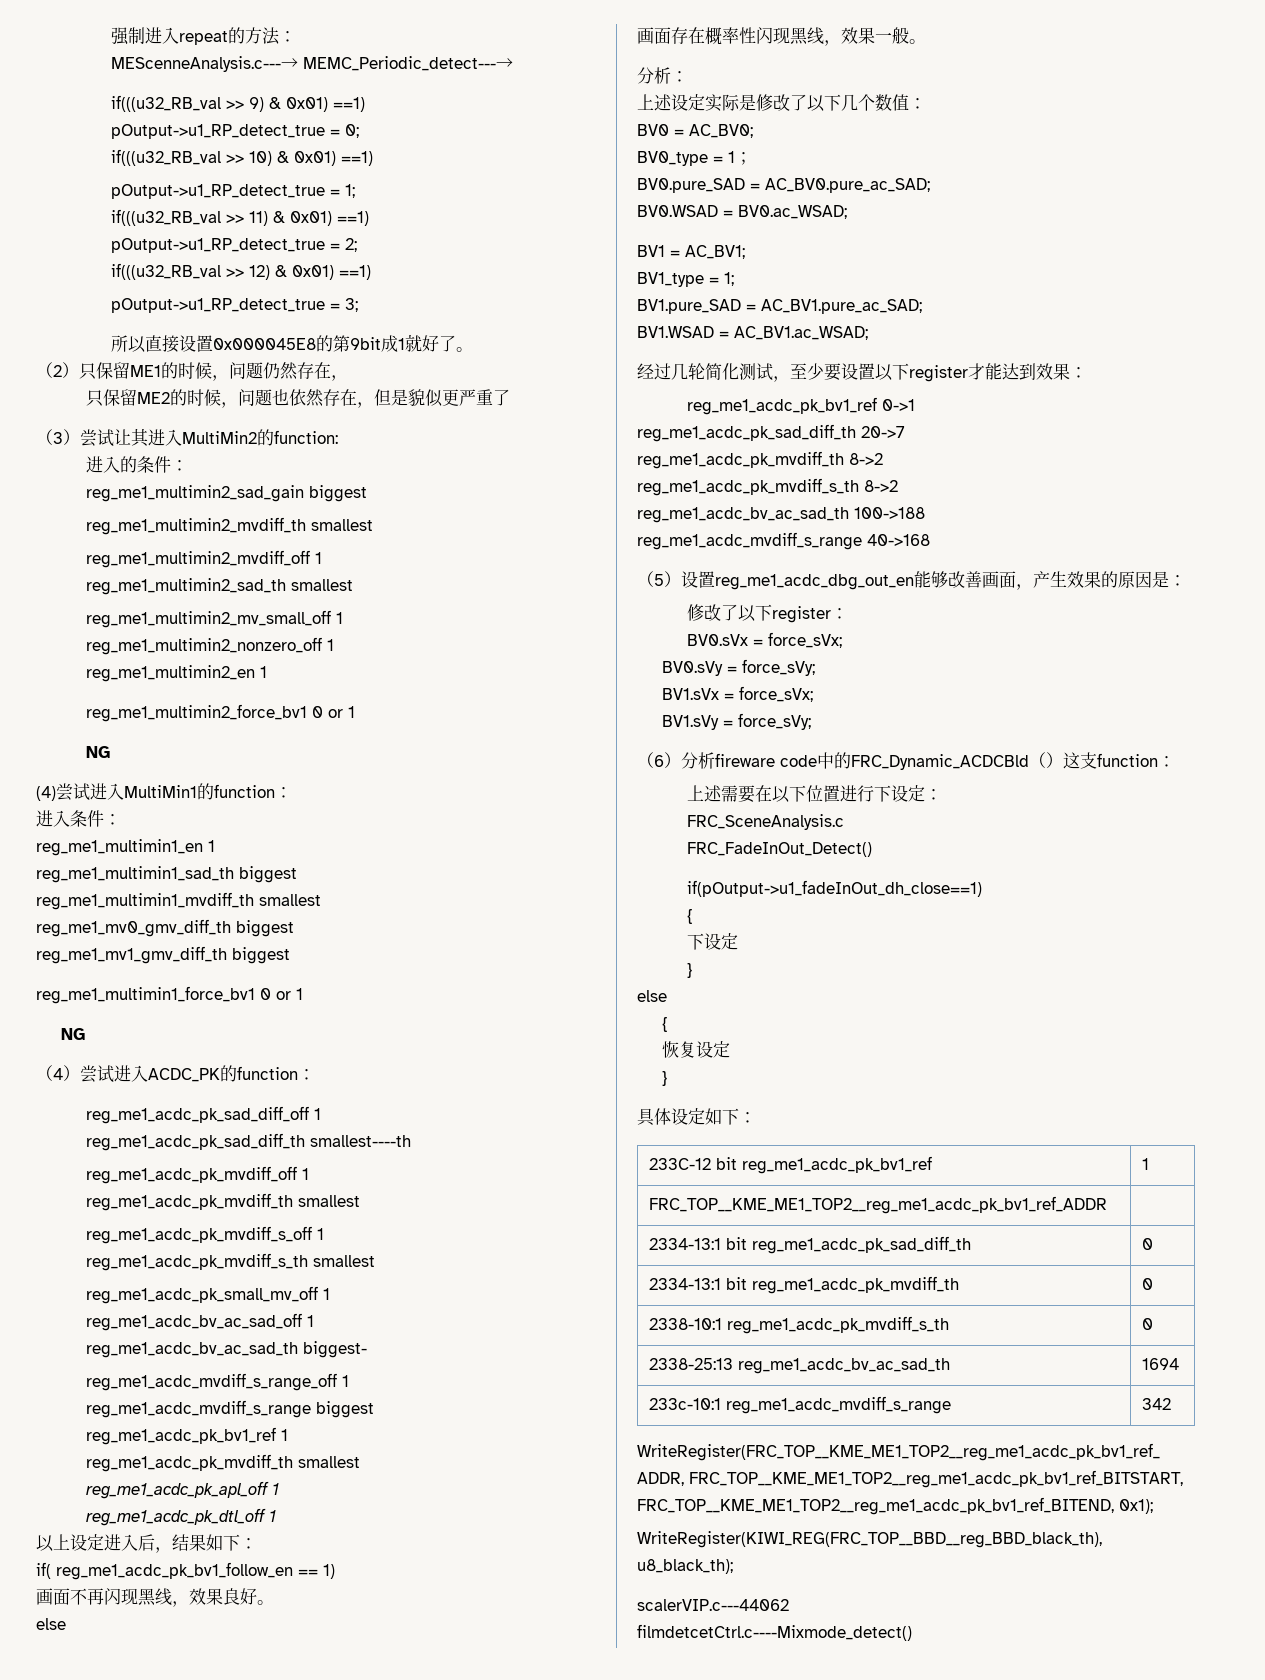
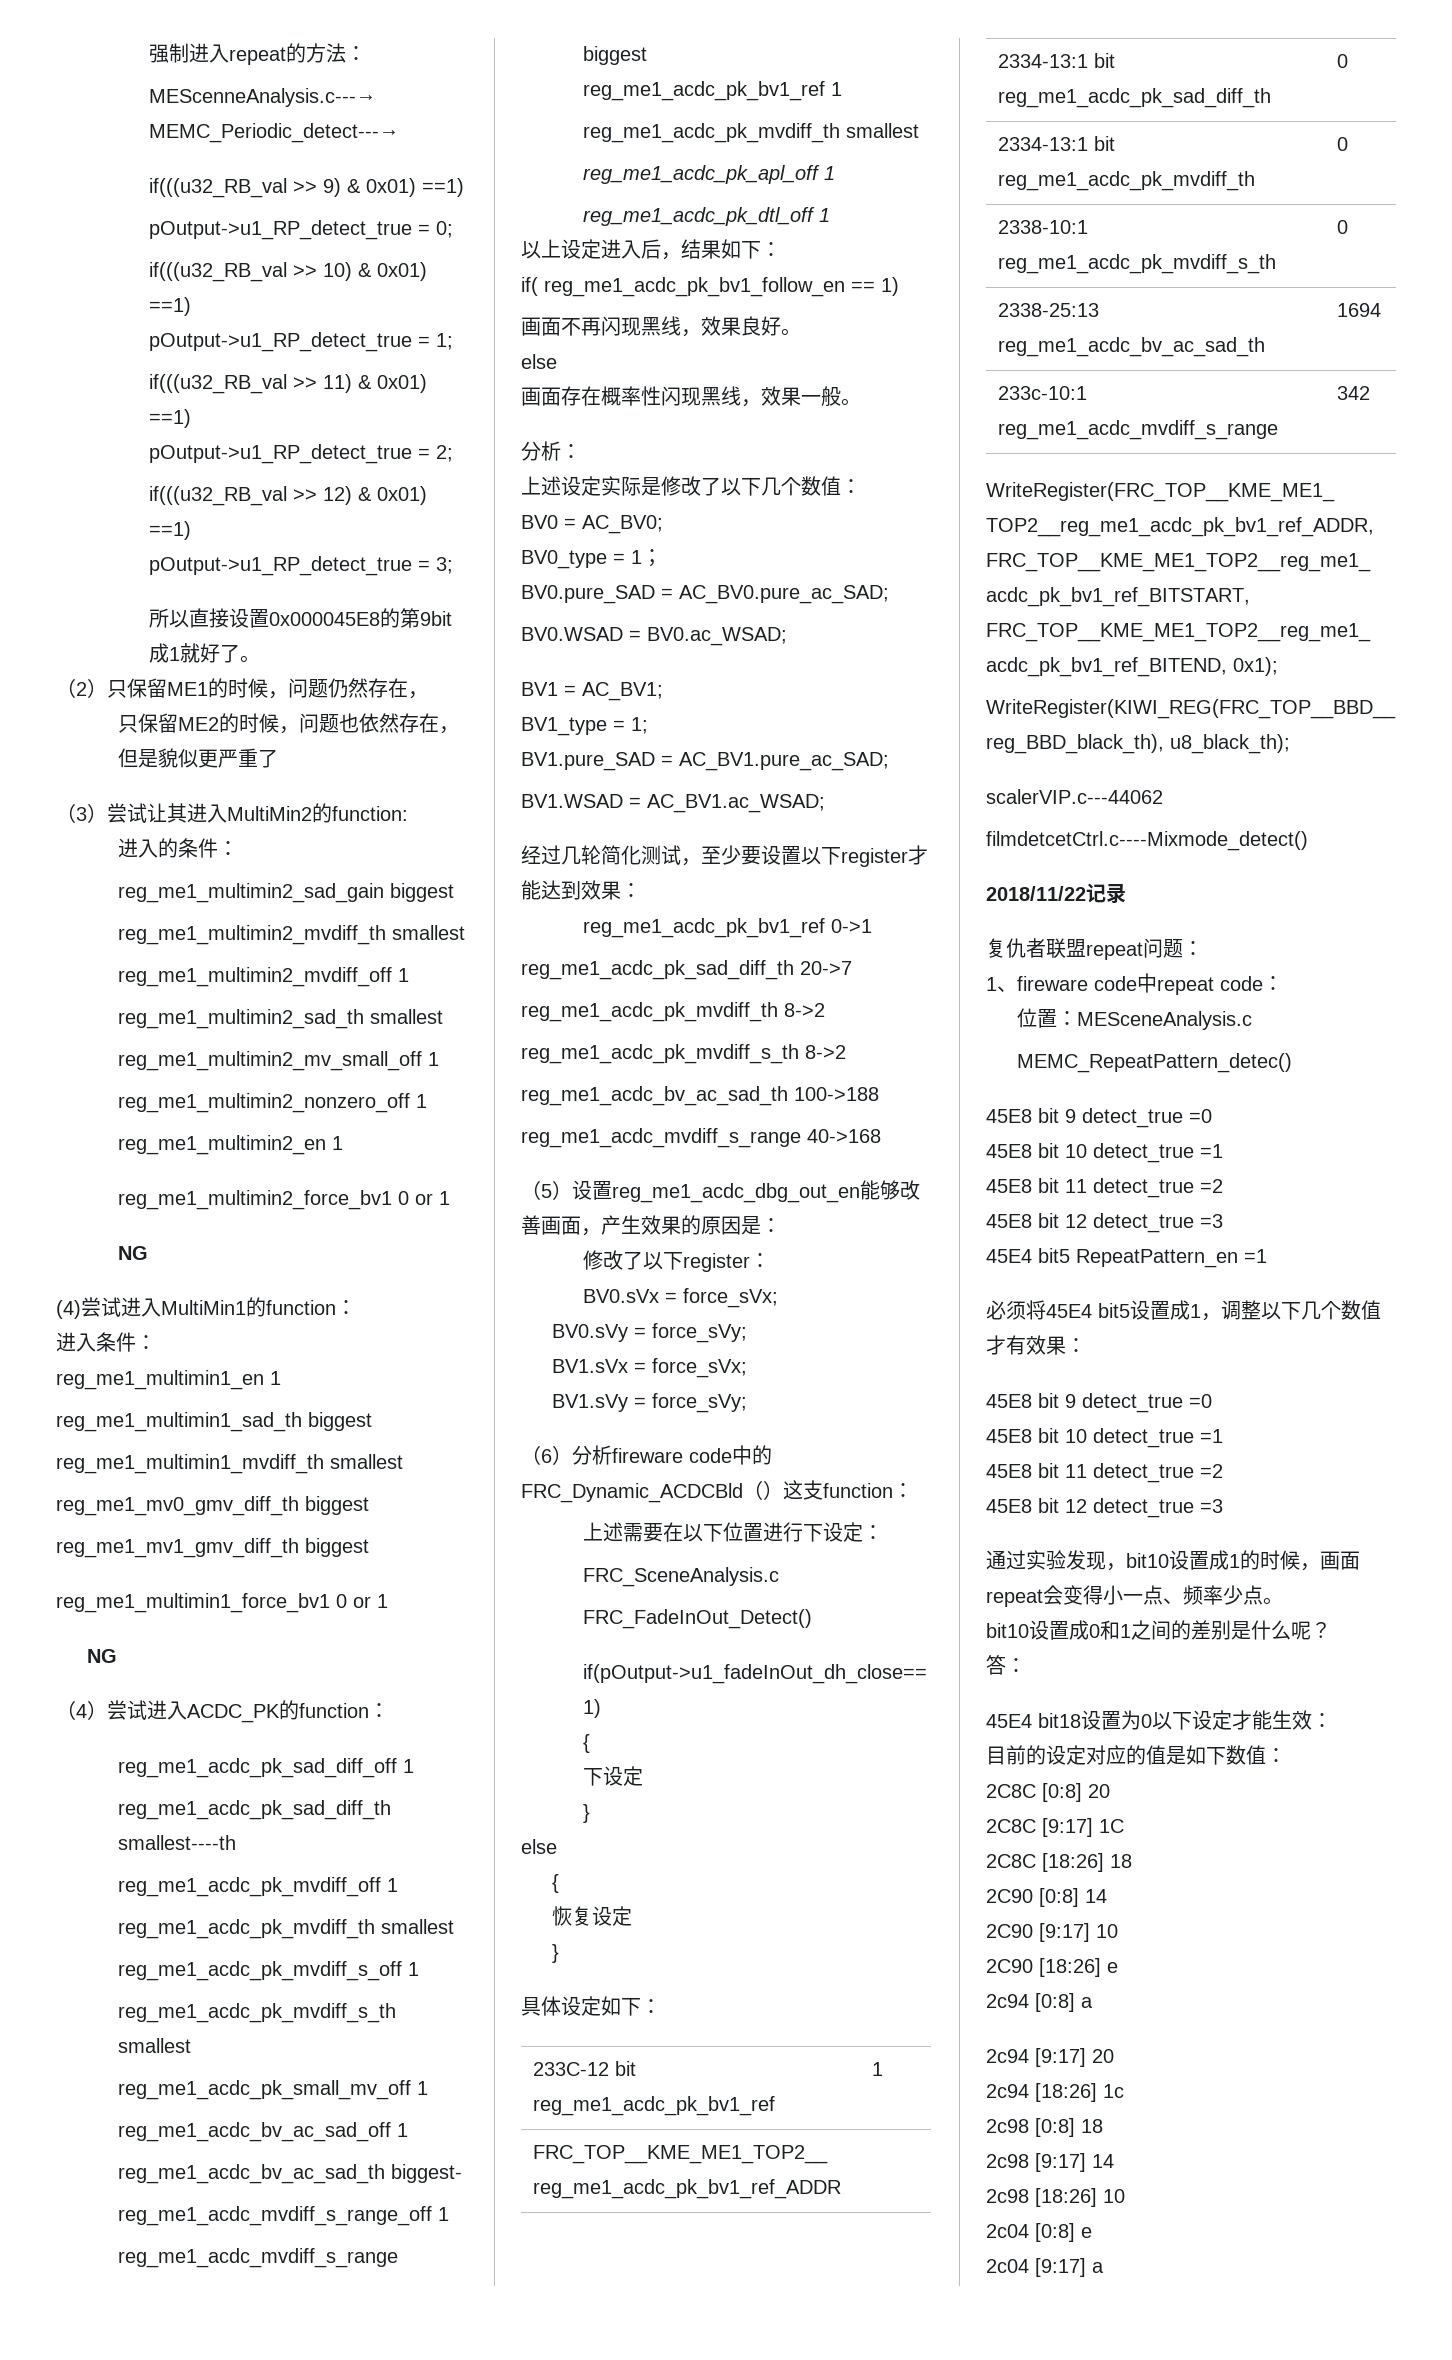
(912, 1632) none -> [986,883,1126,904] [986,938,1203,960] [986,973,1283,995] [1016,1008,1252,1030] [1016,1053,1292,1073] [986,1108,1212,1128] [986,1143,1223,1163] [986,1178,1223,1198] [986,1213,1223,1233] [986,1248,1267,1268] [986,1300,1381,1321] [986,1335,1086,1355] [986,1393,1212,1413] [986,1428,1223,1448] [986,1463,1223,1483] [986,1498,1223,1518] [986,1550,1360,1571] [986,1585,1283,1607] [986,1620,1331,1640] [986,1655,1026,1675] [986,1710,1332,1730] [986,1745,1286,1765] [986,1783,1110,1802] [986,1818,1124,1837] [986,1853,1132,1872] [986,1888,1107,1907] [986,1923,1118,1942] [986,1958,1118,1977] [986,1993,1093,2012] [986,2048,1114,2067] [986,2083,1124,2102] [986,2118,1103,2137] [986,2153,1114,2172] [986,2188,1125,2207] [986,2223,1092,2242] [986,2258,1104,2277] // 2018/11/22记录 // 复仇者联盟repeat问题： // 1、fireware code中repeat code： // 位置：MESceneAnalysis.c // MEMC_RepeatPattern_detec() // 45E8 bit 9 detect_true =0 // 45E8 bit 10 detect_true =1 // 45E8 bit 11 detect_true =2 // 45E8 bit 12 detect_true =3 // 45E4 bit5 RepeatPattern_en =1 // 必须将45E4 bit5设置成1，调整以下几个数值才有效果： // 45E8 bit 9 detect_true =0 // 45E8 bit 10 detect_true =1 // 45E8 bit 11 detect_true =2 // 45E8 bit 12 detect_true =3 // 通过实验发现，bit10设置成1的时候，画面repeat会变得小一点、频率少点。 // bit10设置成0和1之间的差别是什么呢？ // 答： // 45E4 bit18设置为0以下设定才能生效： // 目前的设定对应的值是如下数值： // 2C8C [0:8] 20 // 2C8C [9:17] 1C // 2C8C [18:26] 18 // 2C90 [0:8] 14 // 2C90 [9:17] 10 // 2C90 [18:26] e // 2c94 [0:8] a // 2c94 [9:17] 20 // 2c94 [18:26] 1c // 2c98 [0:8] 18 // 2c98 [9:17] 14 // 2c98 [18:26] 10 // 2c04 [0:8] e // 2c04 [9:17] a

